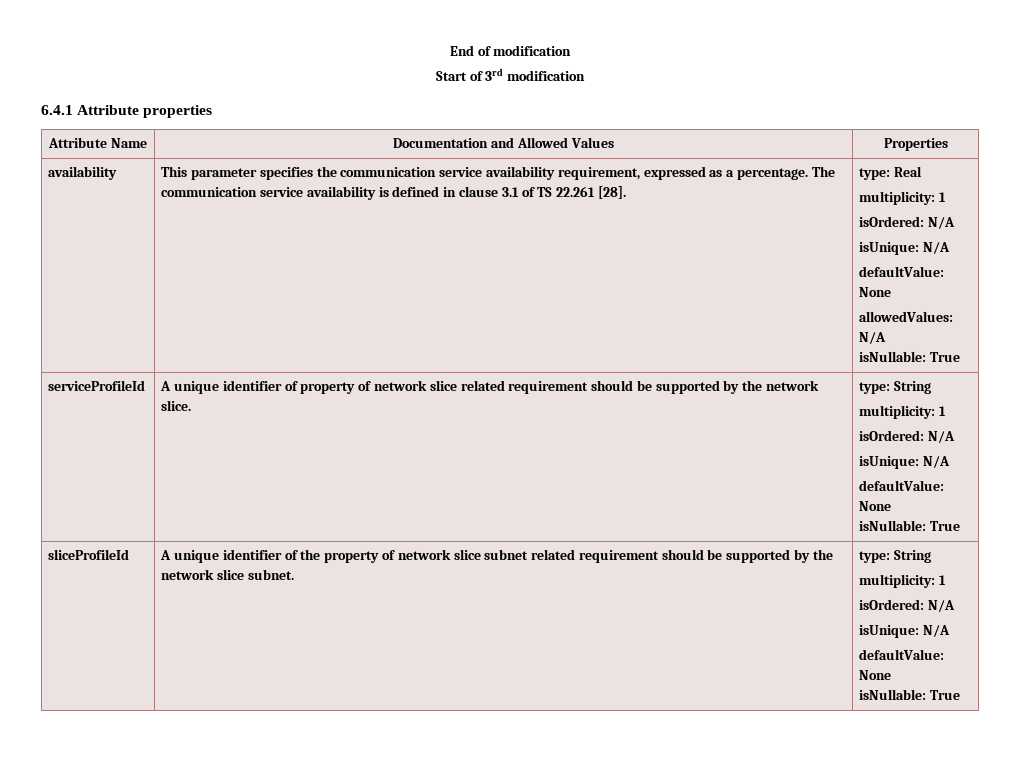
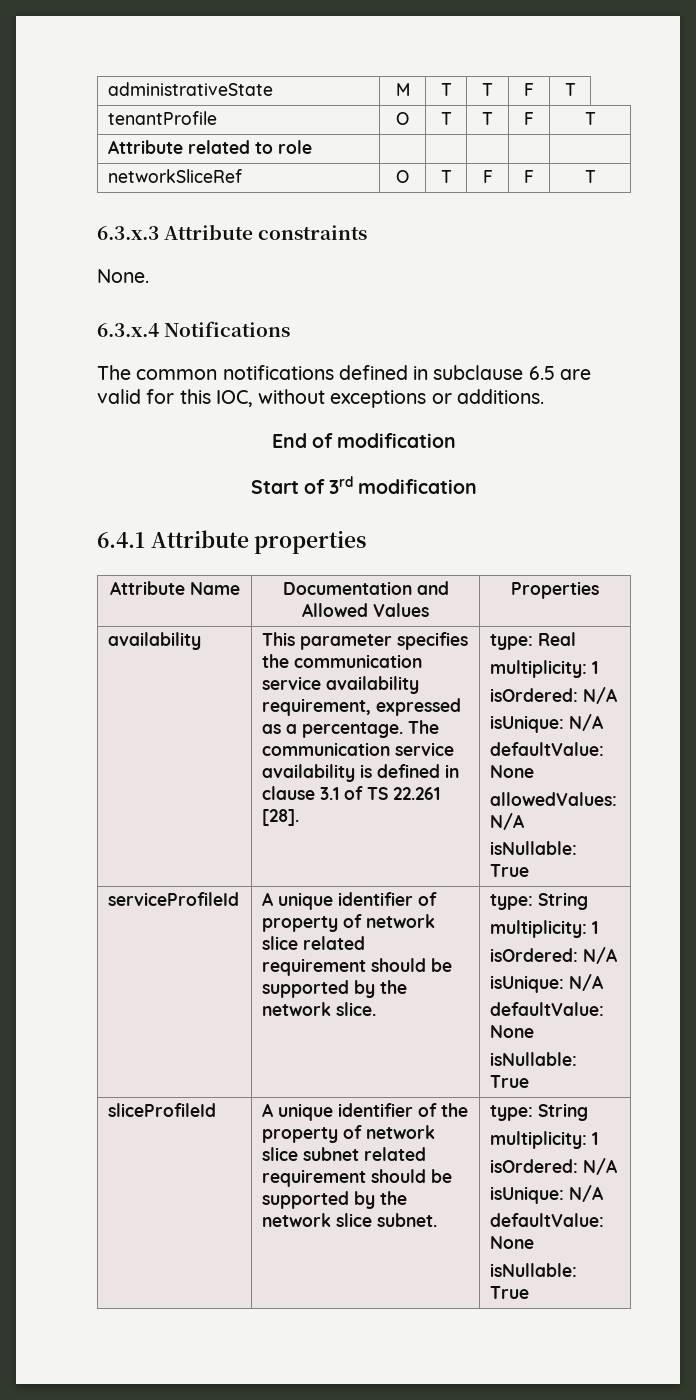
(449, 50) none -> [108,82,274,96] [395,83,410,96] [440,83,452,96] [482,83,493,96] [524,83,534,96] [564,83,576,96] [108,111,218,125] [396,112,409,125] [440,112,452,125] [482,112,493,125] [524,112,534,125] [584,112,596,125] [108,140,313,154] [108,169,243,183] [396,170,409,183] [440,170,452,183] [482,170,493,183] [524,170,534,183] [584,170,596,183] [97,224,368,240] [97,269,149,283] [97,321,291,337] [97,365,591,380] [97,389,544,408] administrativeState | M | T | T | F | T // tenantProfile | O | T | T | F | T // Attribute related to role | | | | | // networkSliceRef | O | T | F | F | T // 6.3.x.3 Attribute constraints // None. // 6.3.x.4 Notifications // The common notifications defined in subclause 6.5 are valid for this IOC, without exceptions or additions. //

